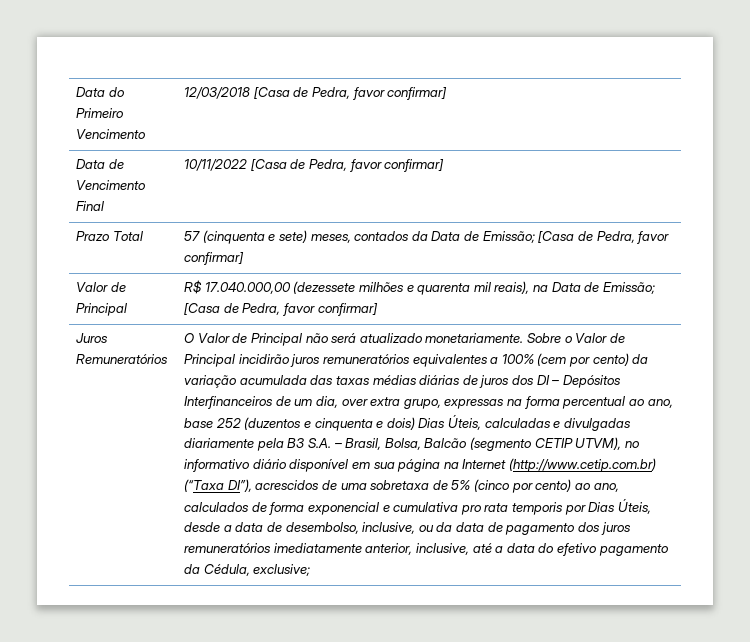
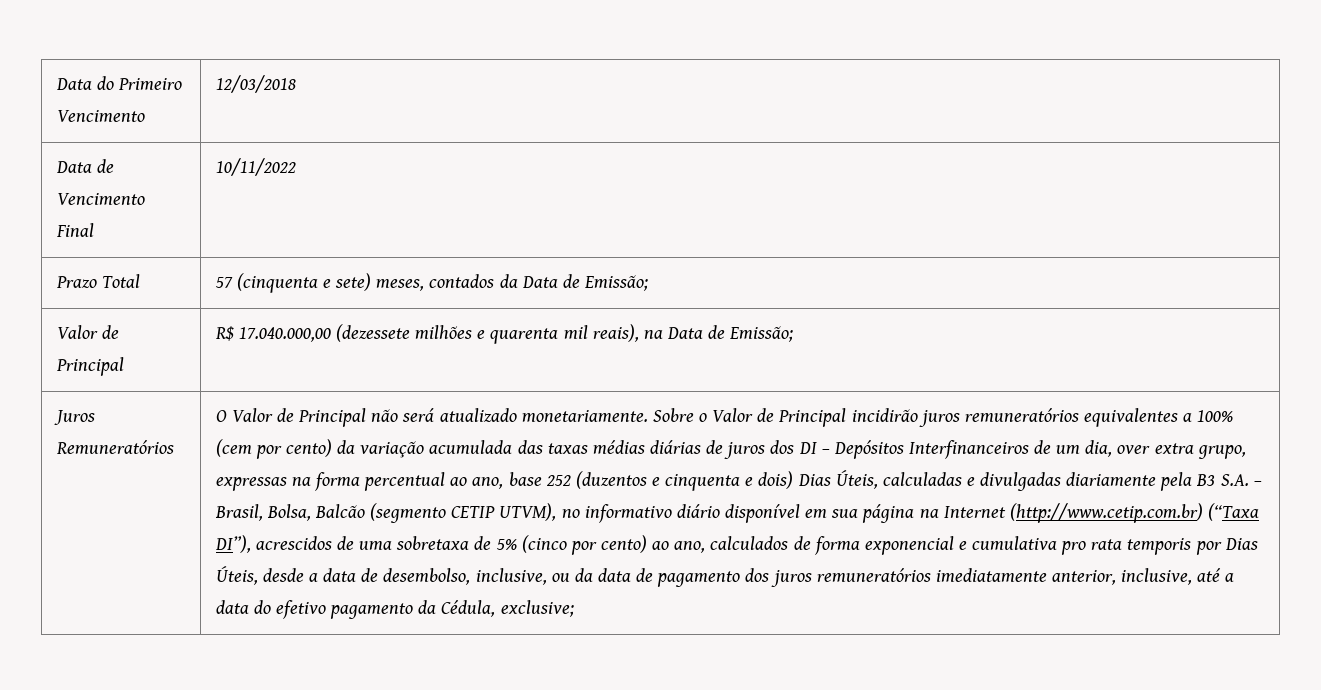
[253,87,448,100] [Casa de Pedra, favor confirmar] -> (296, 84) none
[250,159,445,172] [Casa de Pedra, favor confirmar] -> (296, 167) none
[538,231,670,244] [183,252,244,265] [Casa de Pedra, favor confirmar] -> (648, 283) none
[183,303,378,316] [Casa de Pedra, favor confirmar] -> (794, 334) none

